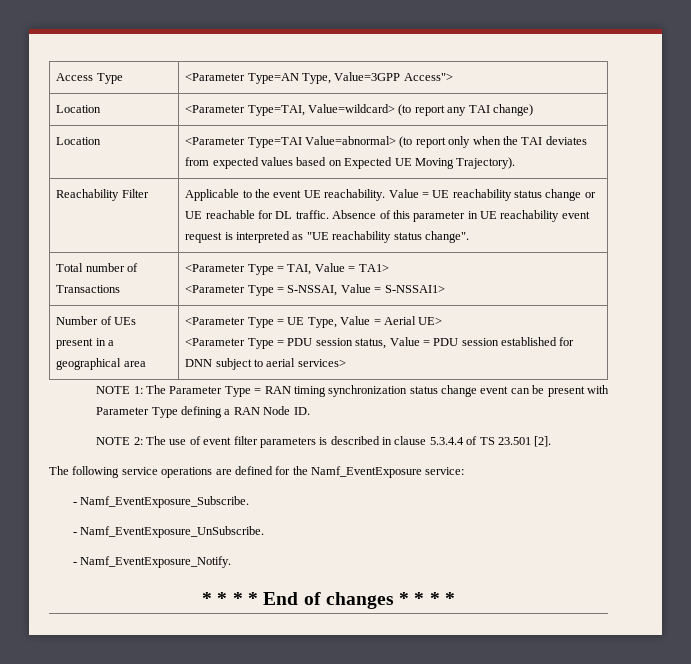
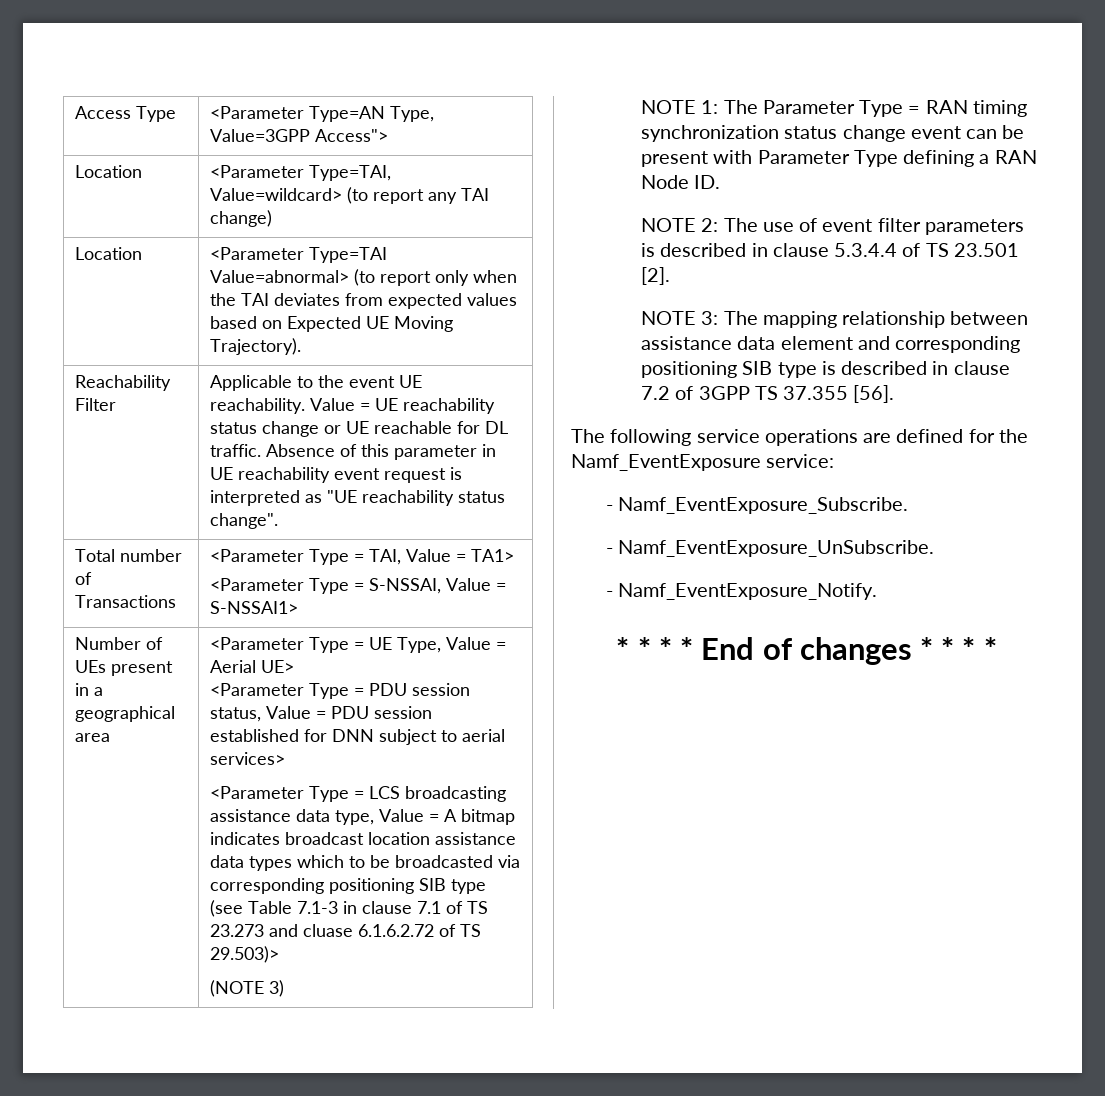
(346, 363) none -> [209,786,506,802] [209,809,515,825] [209,832,516,845] [209,855,520,871] [209,878,486,894] [209,900,488,917] [209,924,481,937] [209,946,279,963] [209,980,284,997] // <Parameter Type = LCS broadcasting assistance data type, Value = A bitmap indicates broadcast location assistance data types which to be broadcasted via corresponding positioning SIB type (see Table 7.1-3 in clause 7.1 of TS 23.273 and cluase 6.1.6.2.72 of TS 29.503)> // (NOTE 3)
(552, 441) none -> [640,311,1029,328] [640,336,1021,353] [640,361,1010,378] [640,385,895,403] // NOTE 3: The mapping relationship between assistance data element and corresponding positioning SIB type is described in clause 7.2 of 3GPP TS 37.355 [56].

